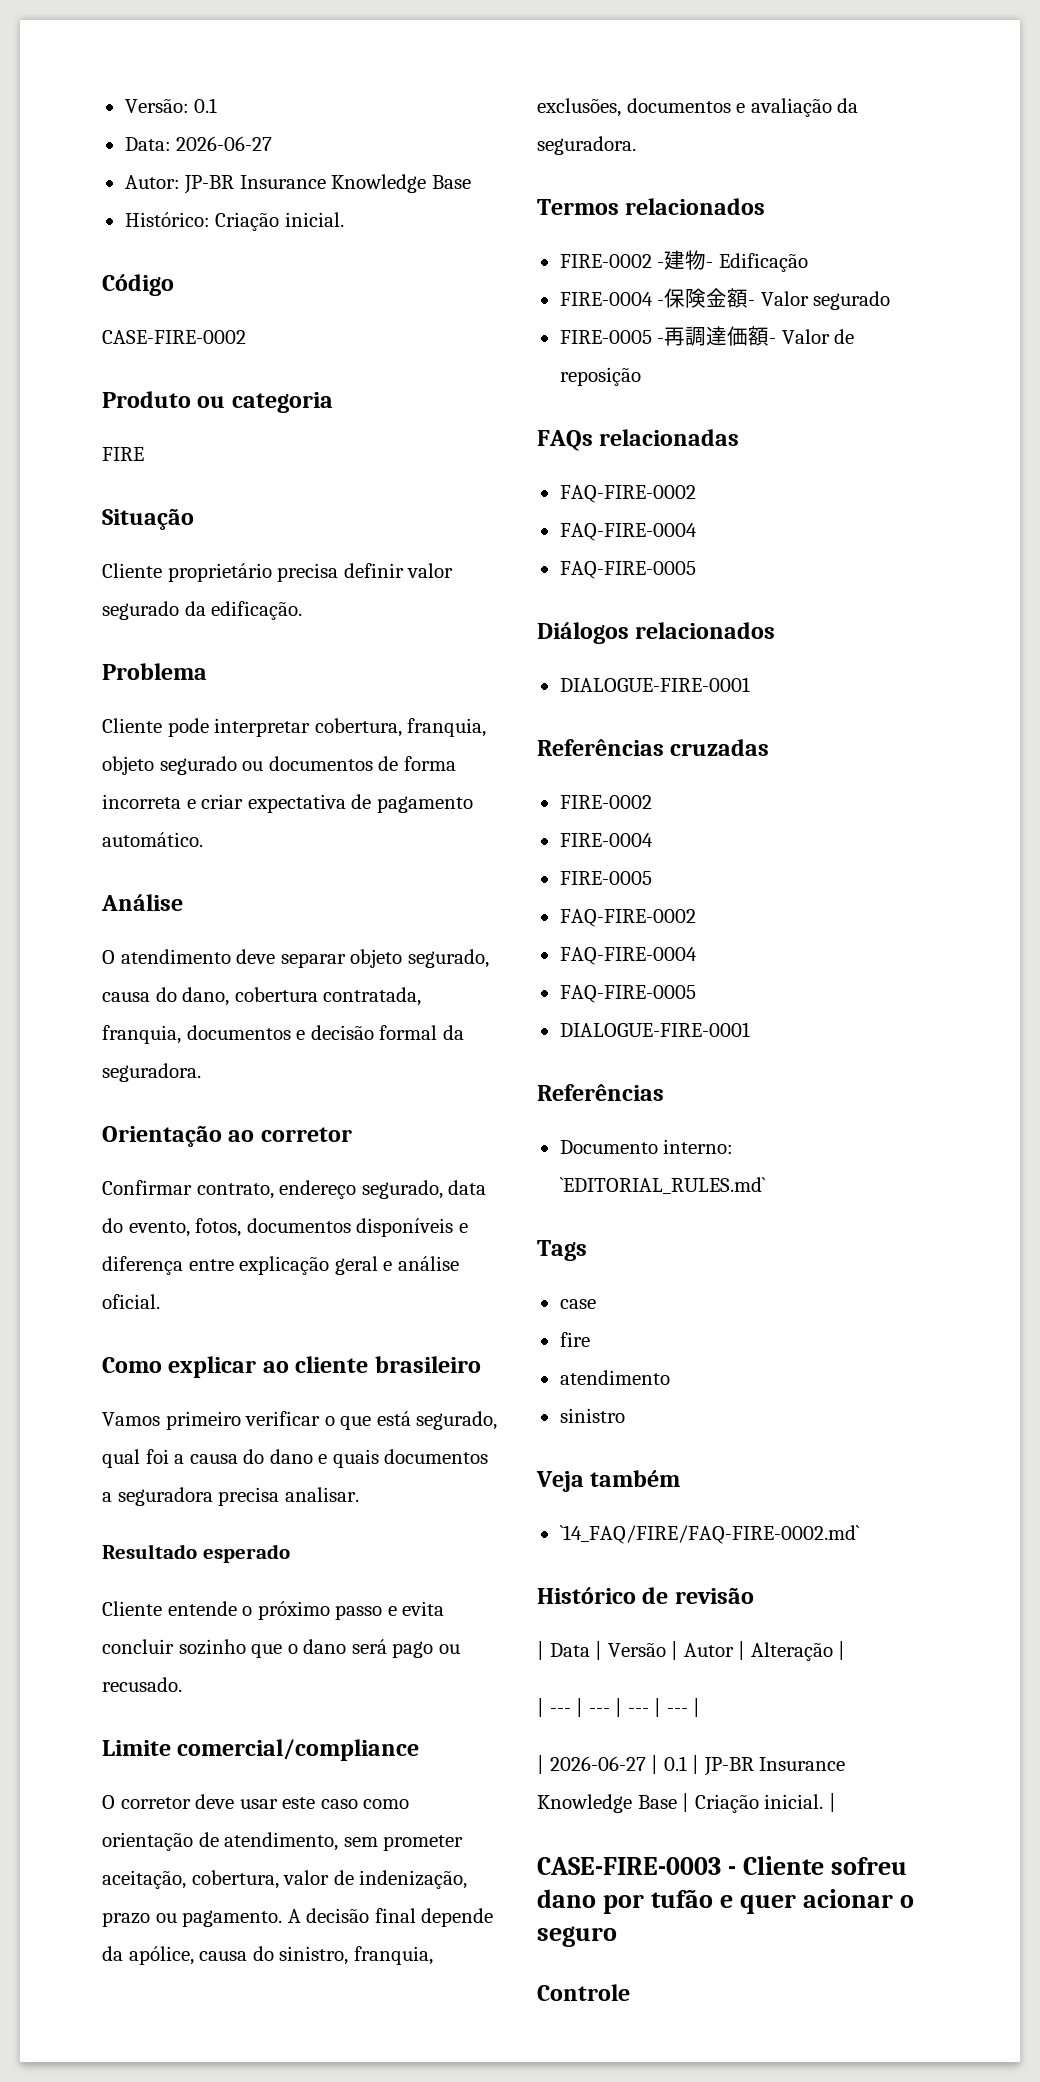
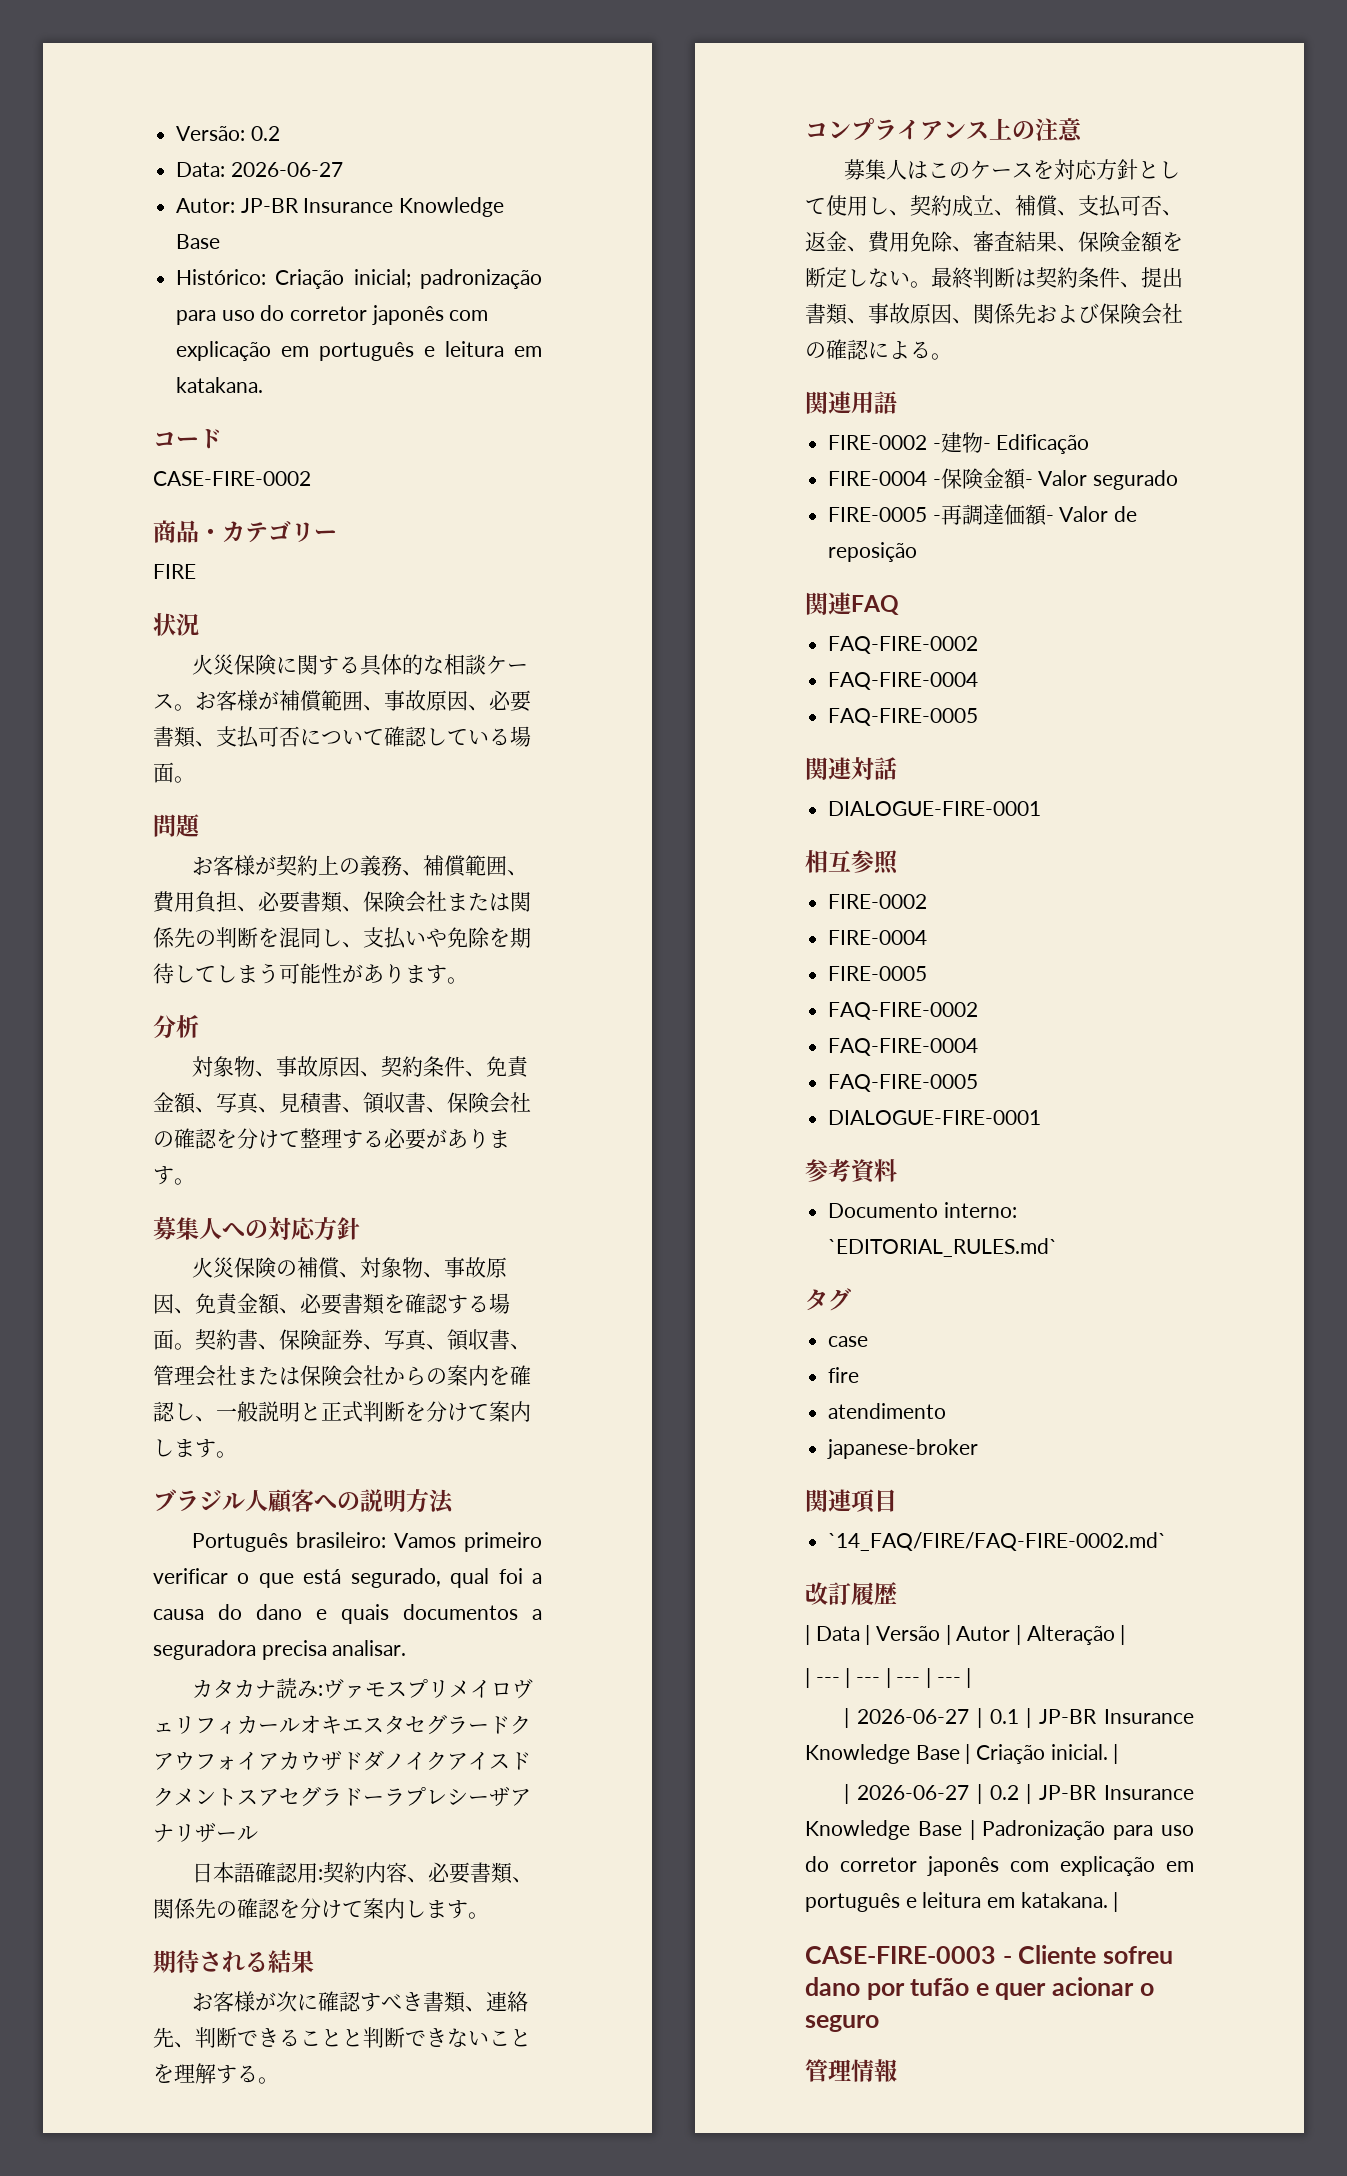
[194,98,218,113] 0.1 -> [250,126,280,141] 0.2
[284,212,344,227] [102,274,174,296] [102,330,246,344] [102,391,333,413] [102,447,144,461] [102,508,194,530] [102,563,454,582] [102,601,303,620] [102,663,207,680] [102,718,487,737] [102,756,456,775] [102,794,473,813] [102,832,203,847] [101,894,183,911] [102,949,489,968] [102,987,422,1006] [102,1025,464,1044] [102,1063,201,1082] [102,1125,352,1147] [102,1180,487,1199] [102,1218,468,1237] [102,1256,459,1275] [102,1294,160,1309] [102,1356,481,1378] inicial. // Código // CASE-FIRE-0002 // Produto ou categoria // FIRE // Situação // Cliente proprietário precisa definir valor segurado da edificação. // Problema // Cliente pode interpretar cobertura, franquia, objeto segurado ou documentos de forma incorreta e criar expectativa de pagamento automático. // Análise // O atendimento deve separar objeto segurado, causa do dano, cobertura contratada, franquia, documentos e decisão formal da seguradora. // Orientação ao corretor // Confirmar contrato, endereço segurado, data do evento, fotos, documentos disponíveis e diferença entre explicação geral e análise oficial. // Como explicar ao cliente brasileiro // -> [353,269,542,289] [176,305,489,325] [176,341,542,361] [176,377,264,393] [153,429,222,449] [153,471,311,486] [153,520,337,543] [153,564,196,579] [153,613,199,636] [192,654,529,676] [153,690,531,712] [153,726,531,748] [153,762,195,783] [153,814,202,837] [192,855,529,877] [153,891,531,913] [153,927,531,949] [153,963,468,984] [153,1015,199,1039] [192,1056,530,1078] [153,1092,531,1114] [153,1128,510,1150] [153,1166,195,1185] [153,1216,360,1240] [192,1257,508,1279] [153,1293,510,1315] [153,1329,531,1351] [153,1365,531,1387] [153,1401,531,1422] [153,1439,237,1458] [153,1489,454,1514] [192,1532,387,1552] inicial; padronização para uso do corretor japonês com explicação em português e leitura em katakana. // コード // CASE-FIRE-0002 // 商品・カテゴリー // FIRE // 状況 // 火災保険に関する具体的な相談ケース。お客様が補償範囲、事故原因、必要書類、支払可否について確認している場面。 // 問題 // お客様が契約上の義務、補償範囲、費用負担、必要書類、保険会社または関係先の判断を混同し、支払いや免除を期待してしまう可能性があります。 // 分析 // 対象物、事故原因、契約条件、免責金額、写真、見積書、領収書、保険会社の確認を分けて整理する必要があります。 // 募集人への対応方針 // 火災保険の補償、対象物、事故原因、免責金額、必要書類を確認する場面。契約書、保険証券、写真、領収書、管理会社または保険会社からの案内を確認し、一般説明と正式判断を分けて案内します。 // ブラジル人顧客への説明方法 // Português brasileiro:
[102,1544,290,1563] [102,1601,445,1620] [102,1639,460,1658] [102,1677,182,1692] [102,1739,420,1761] [102,1794,410,1809] [102,1832,464,1851] [102,1870,468,1889] [102,1908,494,1927] [102,1946,433,1965] [537,98,859,117] [537,136,636,155] [537,198,766,215] Resultado esperado // Cliente entende o próximo passo e evita concluir sozinho que o dano será pago ou recusado. // Limite comercial/compliance // O corretor deve usar este caso como orientação de atendimento, sem prometer aceitação, cobertura, valor de indenização, prazo ou pagamento. A decisão final depende da apólice, causa do sinistro, franquia, exclusões, documentos e avaliação da seguradora. // Termos relacionados -> [192,1678,534,1699] [153,1714,531,1735] [153,1750,531,1771] [153,1786,531,1807] [153,1822,258,1843] [192,1862,534,1884] [153,1898,489,1919] [153,1950,314,1973] [192,1991,529,2013] [153,2027,531,2048] [153,2063,279,2084] [805,118,1083,142] [844,159,1181,180] [805,195,1183,217] [805,230,1183,253] [805,267,1183,289] [805,303,1183,325] [805,339,952,360] [805,391,897,414] カタカナ読み:ヴァモスプリメイロヴェリフィカールオキエスタセグラードクアウフォイアカウザドダノイクアイスドクメントスアセグラドーラプレシーザアナリザール // 日本語確認用:契約内容、必要書類、関係先の確認を分けて案内します。 // 期待される結果 // お客様が次に確認すべき書類、連絡先、判断できることと判断できないことを理解する。 // コンプライアンス上の注意 // 募集人はこのケースを対応方針として使用し、契約成立、補償、支払可否、返金、費用免除、審査結果、保険金額を断定しない。最終判断は契約条件、提出書類、事故原因、関係先および保険会社の確認による。 // 関連用語
[537,429,740,451] [559,485,696,503] [559,523,697,541] [559,561,696,579] [537,622,776,644] [559,677,750,692] [537,739,770,756] FAQs relacionadas // FAQ-FIRE-0002 // FAQ-FIRE-0004 // FAQ-FIRE-0005 // Diálogos relacionados // DIALOGUE-FIRE-0001 // Referências cruzadas -> [805,592,899,615] [828,636,979,654] [828,672,979,690] [828,708,979,726] [805,757,897,780] [828,801,1042,816] [805,850,899,875] 関連FAQ // FAQ-FIRE-0002 // FAQ-FIRE-0004 // FAQ-FIRE-0005 // 関連対話 // DIALOGUE-FIRE-0001 // 相互参照
[537,1084,664,1101] Referências -> [805,1159,897,1184] 参考資料
[537,1240,587,1261] Tags -> [805,1288,851,1311] タグ
[559,1408,625,1423] [536,1470,681,1492] [559,1525,860,1544] [537,1587,754,1604] sinistro // Veja também // `14_FAQ/FIRE/FAQ-FIRE-0002.md` // Histórico de revisão -> [827,1439,979,1459] [805,1489,897,1513] [828,1532,1167,1551] [805,1582,897,1605] japanese-broker // 関連項目 // `14_FAQ/FIRE/FAQ-FIRE-0002.md` // 改訂履歴
(836, 1802) none -> [844,1784,1194,1804] [805,1820,1194,1840] [805,1856,1194,1876] [805,1892,1119,1912] // | 2026-06-27 | 0.2 | JP-BR Insurance Knowledge Base | Padronização para uso do corretor japonês com explicação em português e leitura em katakana. |
[537,1984,630,2001] Controle -> [805,2059,897,2082] 管理情報

